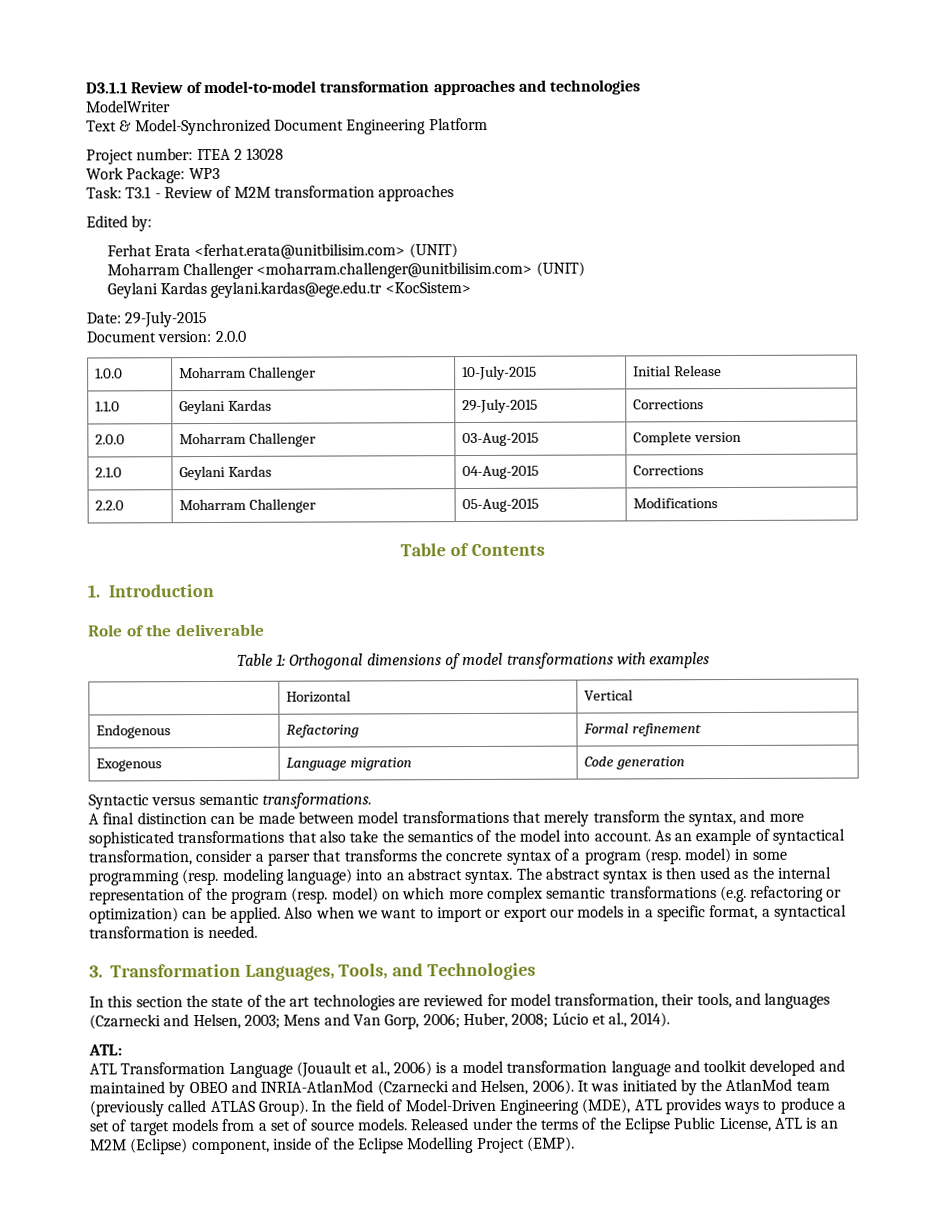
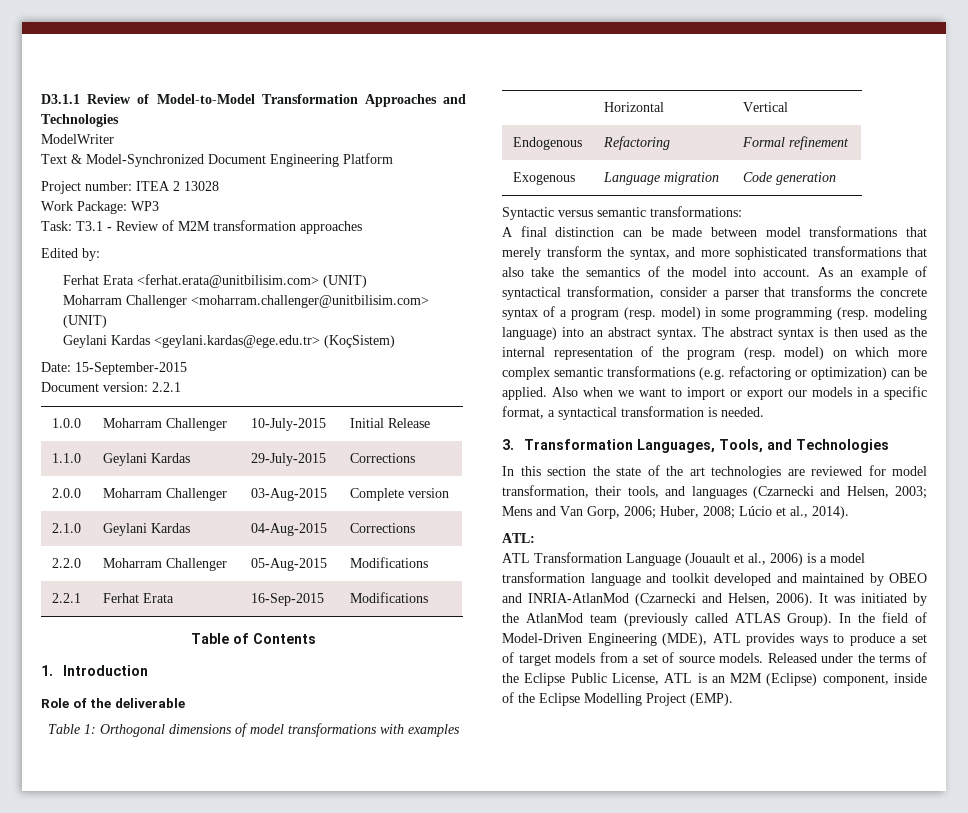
[202,79,642,96] model-to-model transformation approaches and technologies -> [156,94,466,107] [41,114,119,127] Model-to-Model Transformation Approaches and Technologies
[210,281,471,299] geylani.kardas@ege.edu.tr <KocSistem> -> [154,335,396,348] <geylani.kardas@ege.edu.tr> (KoçSistem)
[124,311,208,328] 29-July-2015 -> [75,362,187,375] 15-September-2015
[214,330,246,342] 2.0.0 -> [152,382,181,392] 2.2.1
(718, 503) none -> [51,593,81,603] [102,593,174,603] [250,593,324,606] [349,592,428,603] // 2.2.1 | Ferhat Erata | 16-Sep-2015 | Modifications
[261,792,372,809] transformations. -> [650,206,742,217] transformations:

